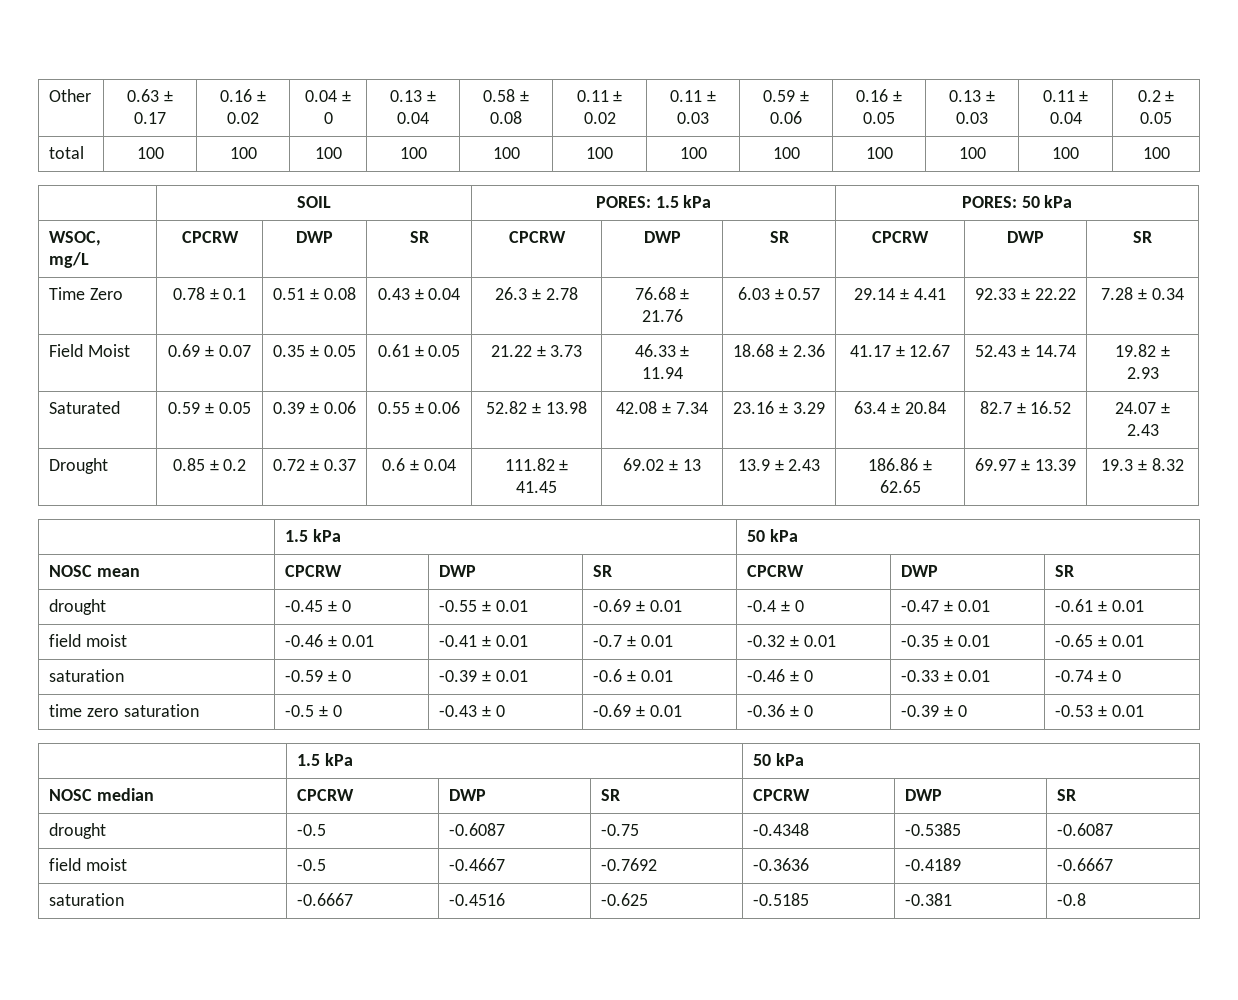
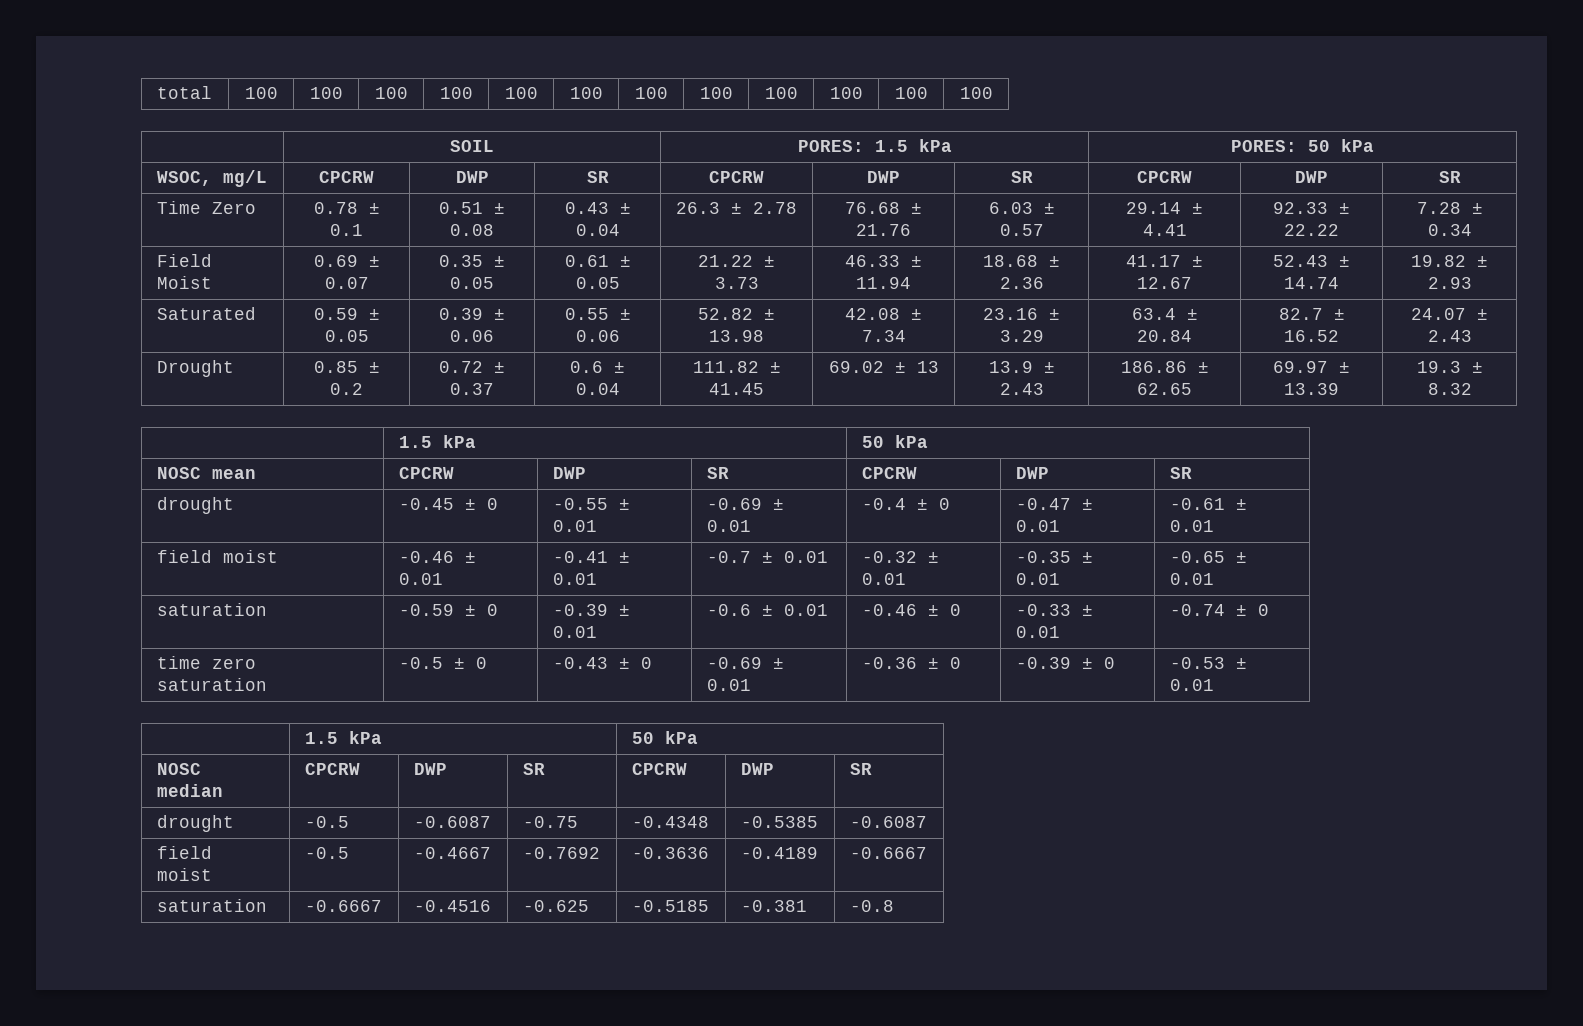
[49,89,92,102] [127,89,173,102] [134,112,166,124] [220,89,266,102] [227,112,259,124] [305,90,351,102] [323,112,333,124] [390,90,436,102] [396,112,429,124] [483,89,529,102] [489,111,522,124] [576,90,623,102] [583,112,616,124] [670,90,716,102] [677,112,709,124] [763,90,809,102] [770,111,802,124] [856,89,902,102] [863,112,895,124] [949,90,995,102] [956,112,988,124] [1042,90,1089,102] [1049,112,1082,124] [1137,90,1175,102] [1140,112,1172,124] Other | 0.63 ± 0.17 | 0.16 ± 0.02 | 0.04 ± 0 | 0.13 ± 0.04 | 0.58 ± 0.08 | 0.11 ± 0.02 | 0.11 ± 0.03 | 0.59 ± 0.06 | 0.16 ± 0.05 | 0.13 ± 0.03 | 0.11 ± 0.04 | 0.2 ± 0.05 // -> (156, 92) none

